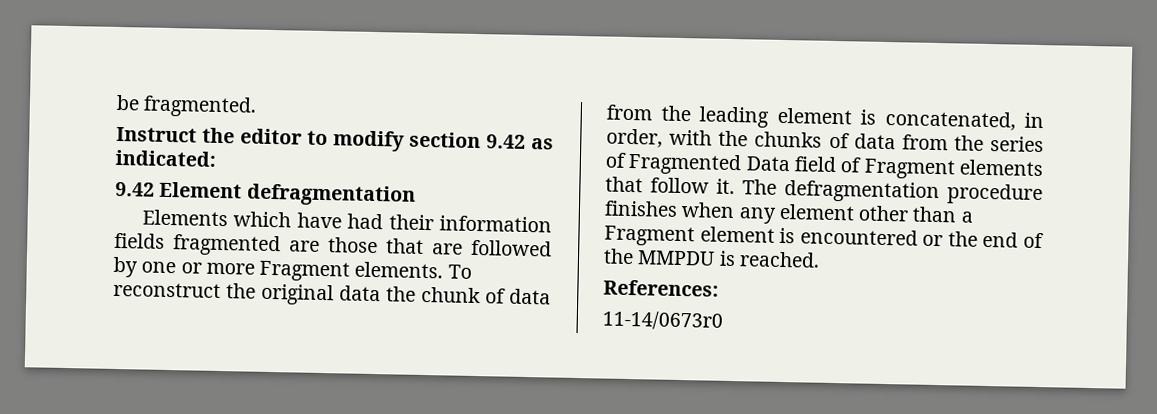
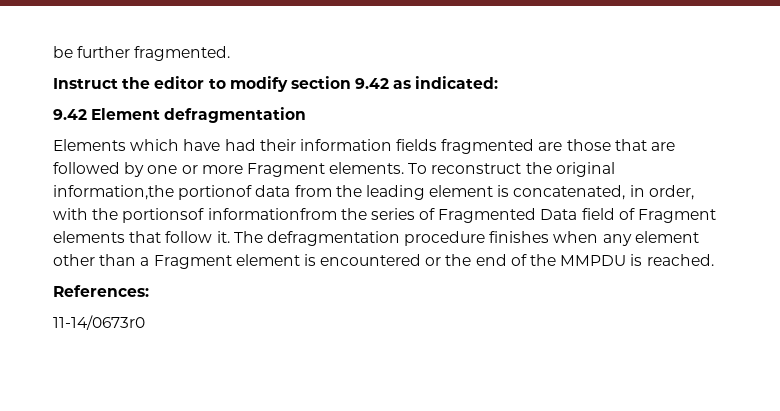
(140, 102) none -> [77,46,131,58] further
[339,285,506,304] data the chunk of -> [53,185,253,200] information,the portionof
[754,131,948,151] chunks of data from -> [122,208,337,223] portionsof informationfrom

